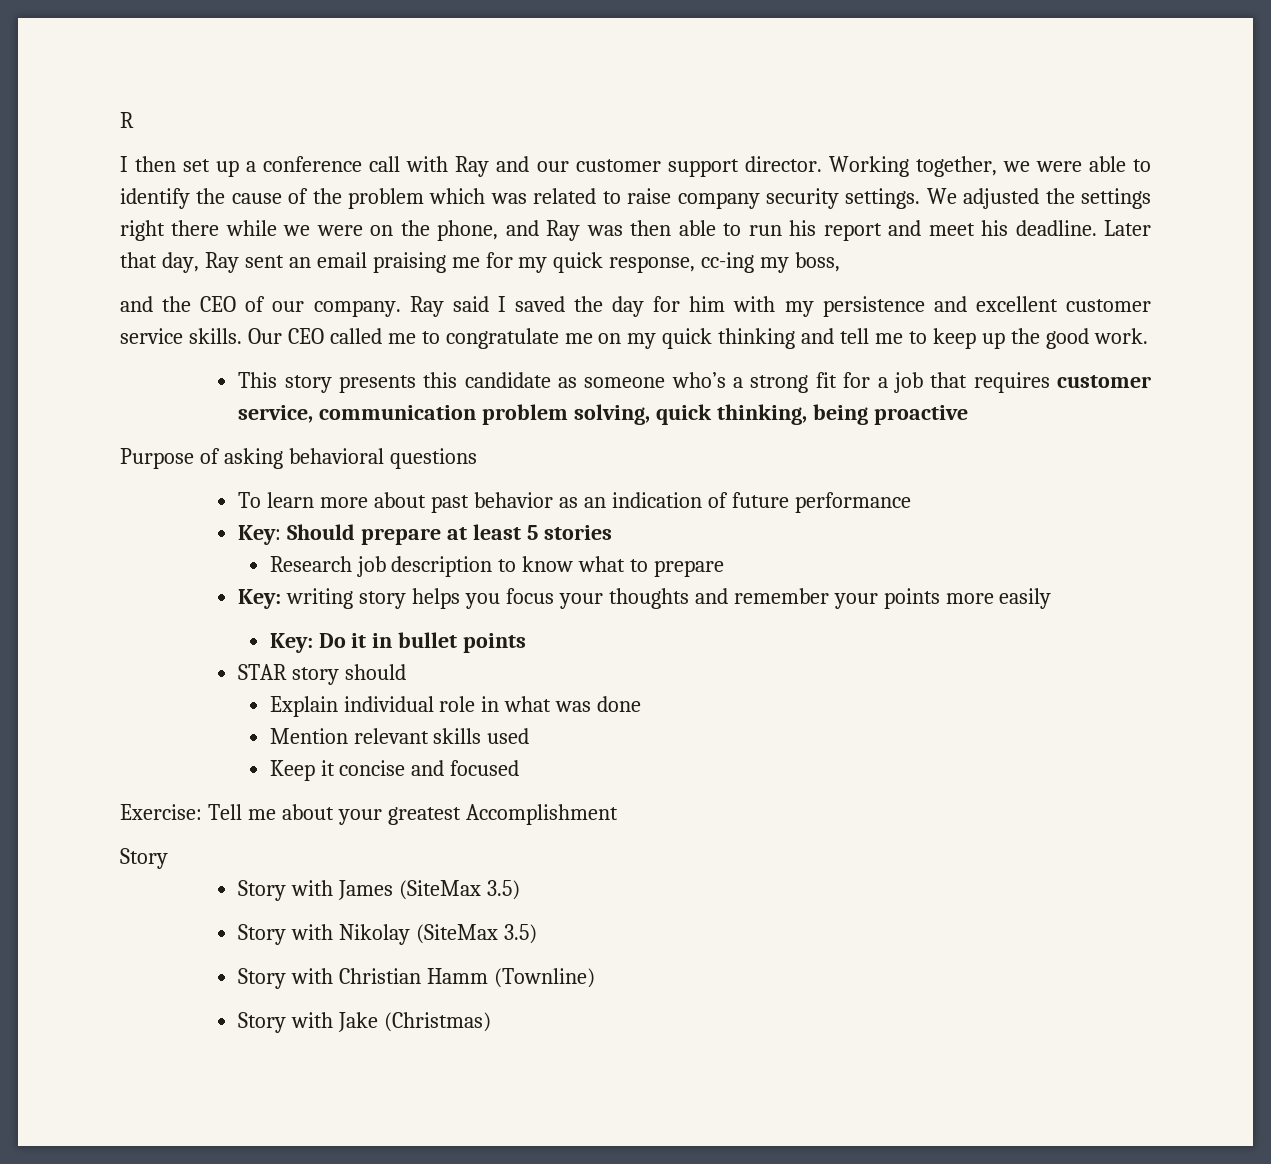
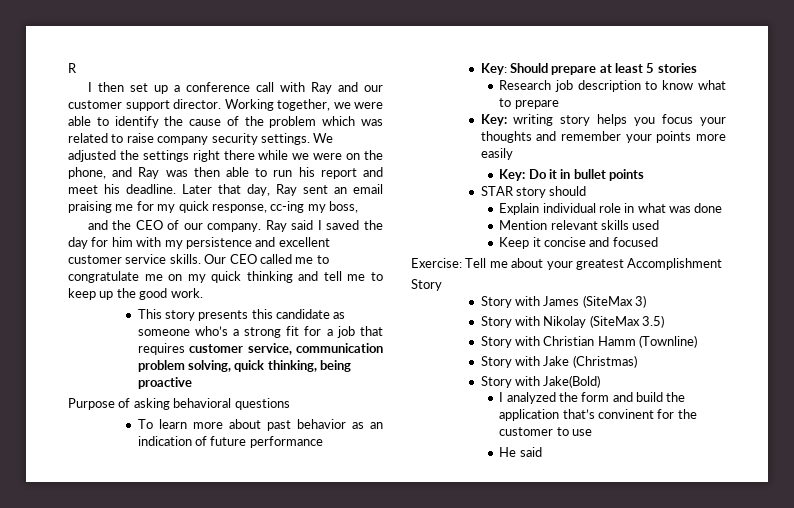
[486,880,520,900] 3.5) -> [635,295,647,308] 3)
(492, 1022) none -> [480,375,601,388] [499,392,686,404] [499,409,697,421] [499,427,592,436] [499,447,542,457] // Story with Jake(Bold) // I analyzed the form and build the application that’s convinent for the customer to use // He said

